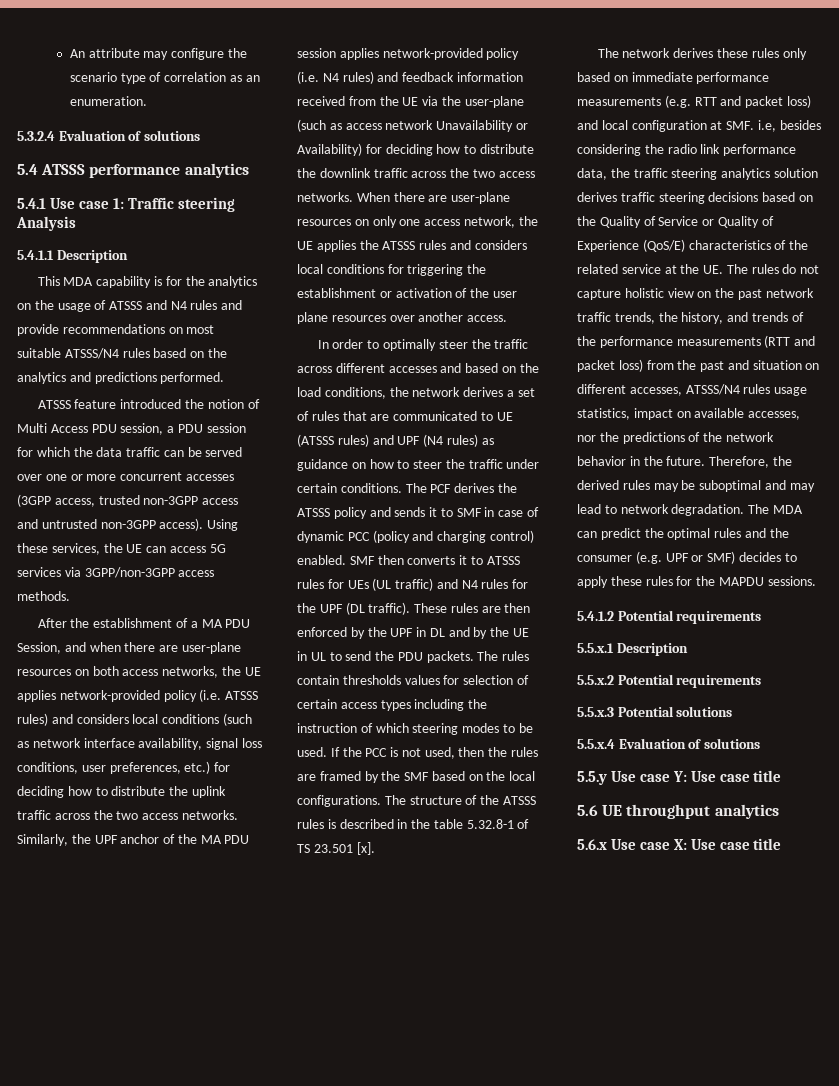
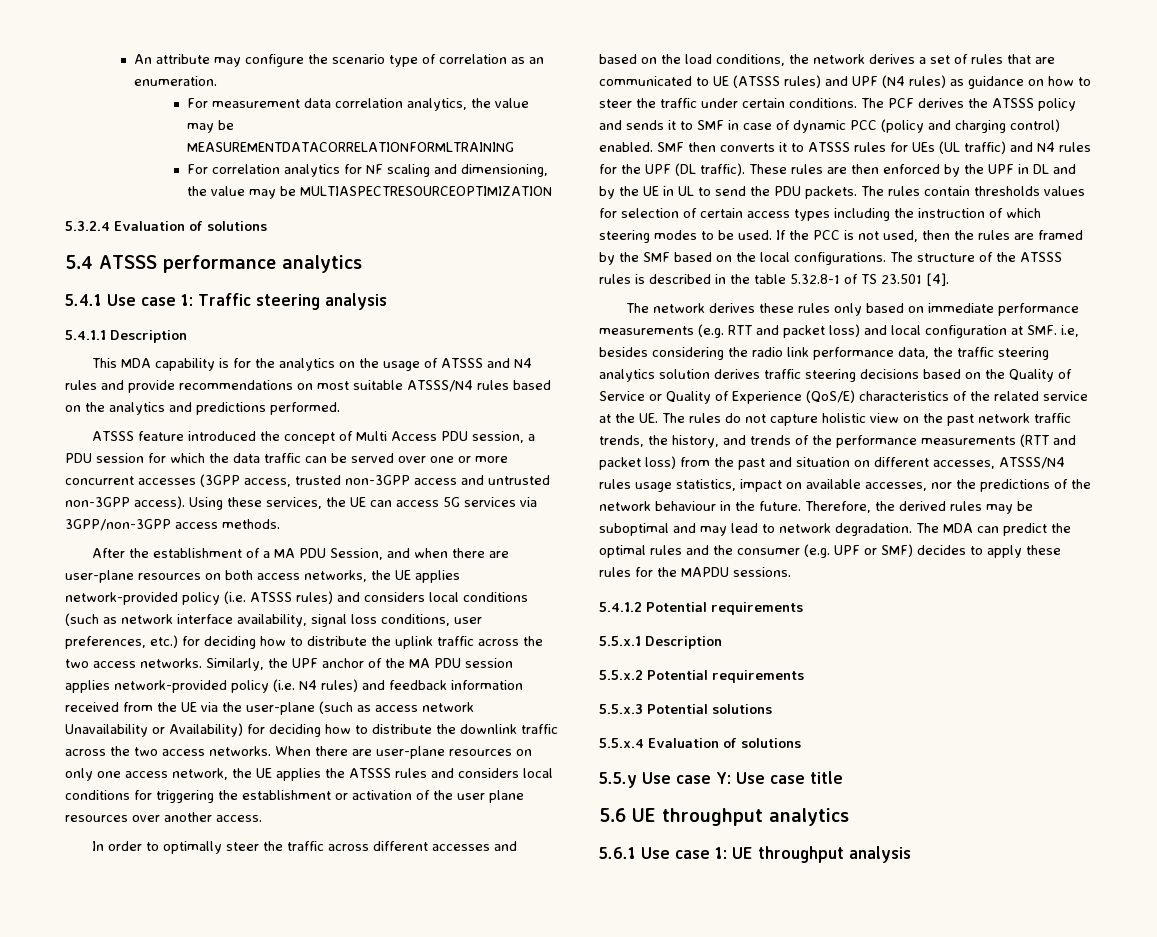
(147, 101) none -> [187,98,530,111] [187,120,235,133] [187,142,515,152] [187,164,549,177] [187,186,553,199] // For measurement data correlation analytics, the value may be MEASUREMENTDATACORRELATIONFORMLTRAINING // For correlation analytics for NF scaling and dimensioning, the value may be MULTIASPECTRESOURCEOPTIMIZATION
[16,216,76,231] Analysis -> [324,293,387,310] analysis
[207,399,244,409] notion -> [283,432,335,444] concept
[356,842,375,855] [x]. -> [926,273,949,286] [4].
[577,456,626,466] behavior -> [655,501,716,511] behaviour
[577,838,782,850] 5.6.x Use case X: Use case title -> [599,846,911,863] 5.6.1 Use case 1: UE throughput analysis

